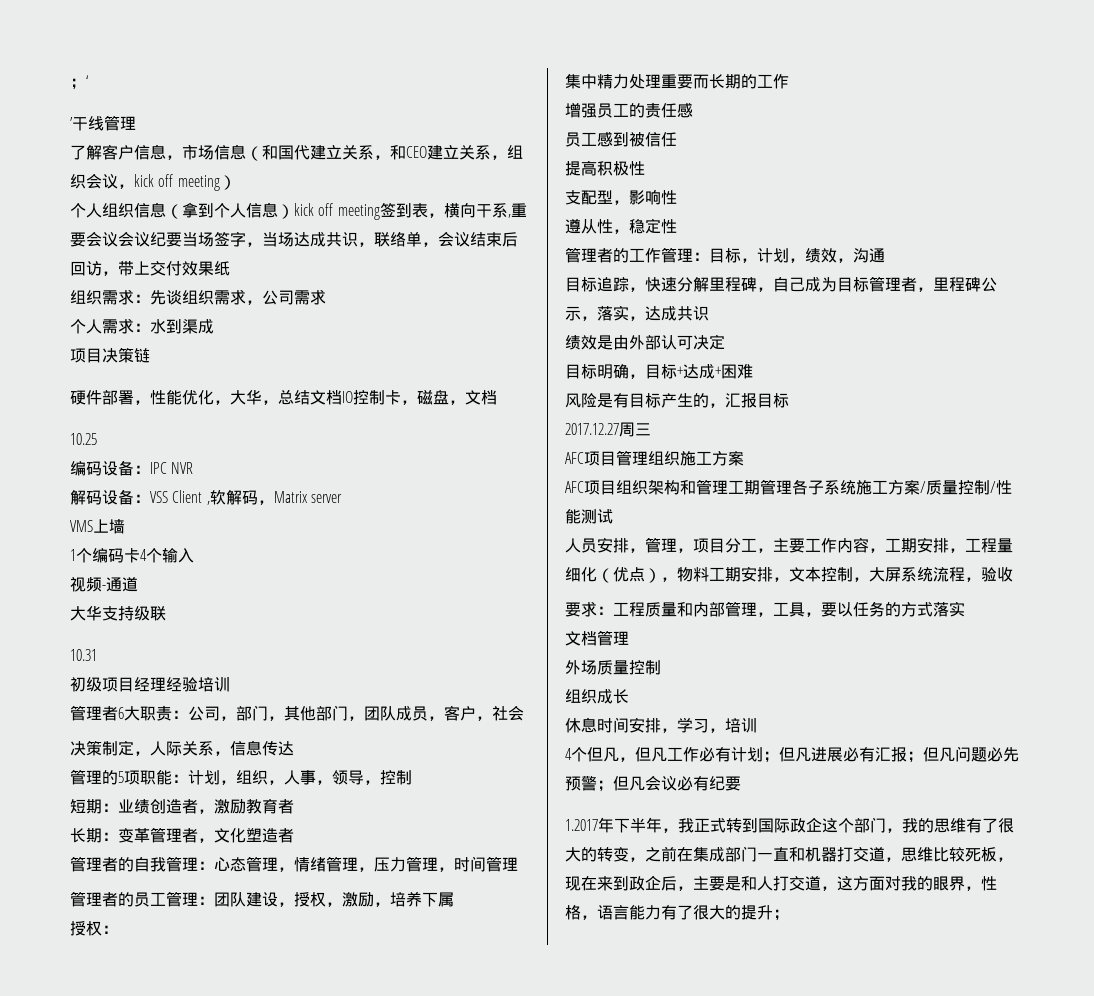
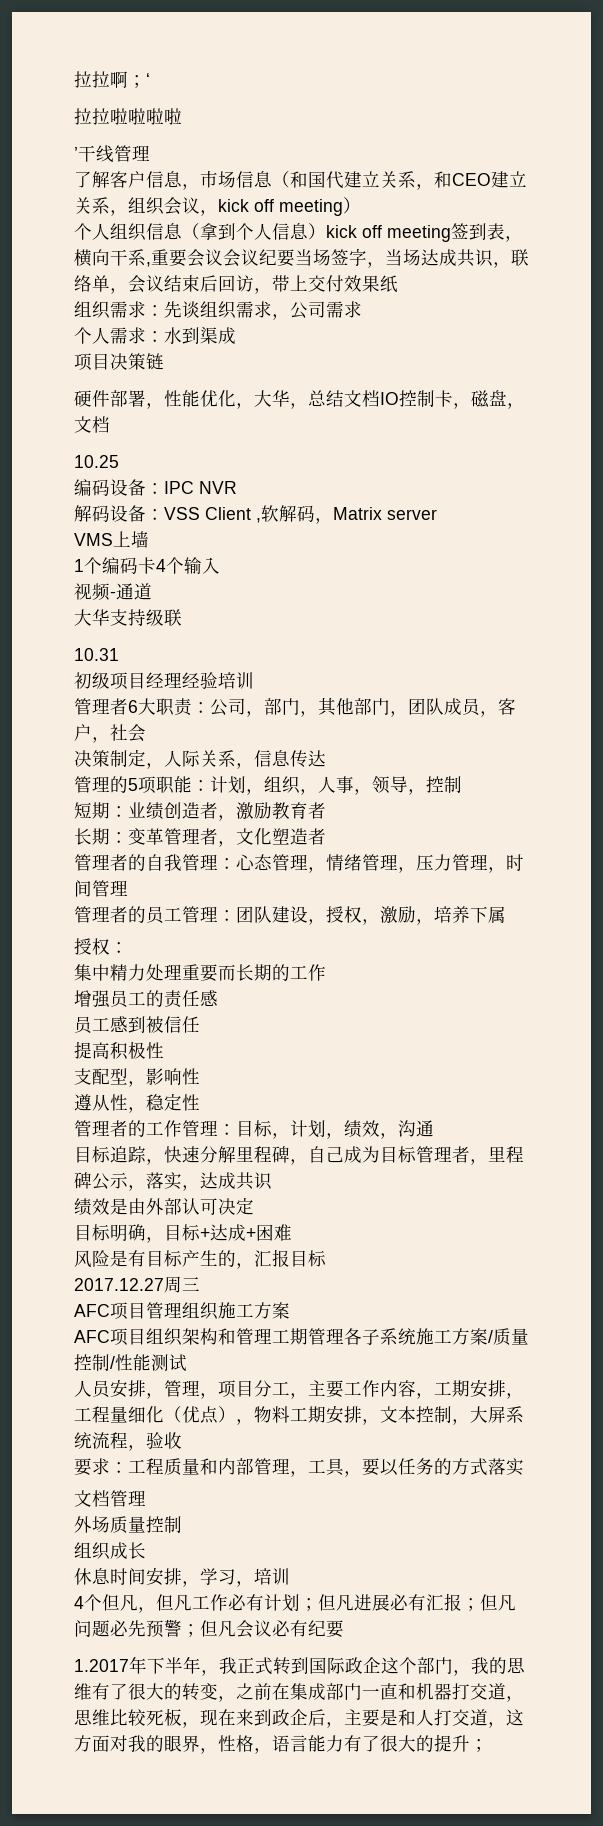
(70, 84) none -> [74,71,128,88] 拉拉啊
(89, 81) none -> [74,108,182,125] // 拉拉啦啦啦啦

